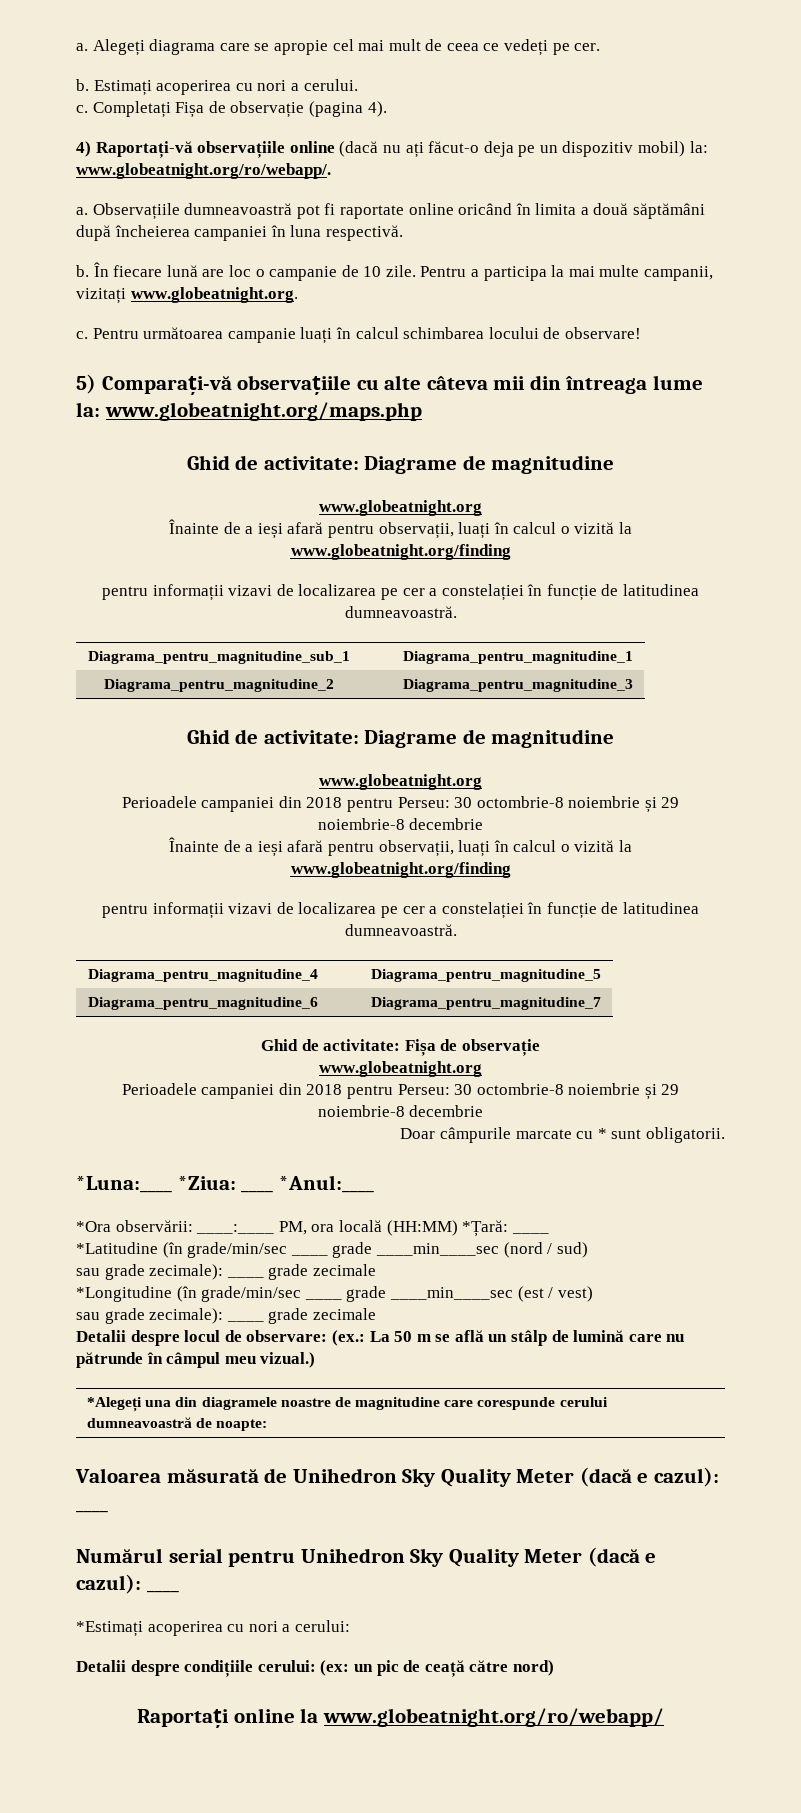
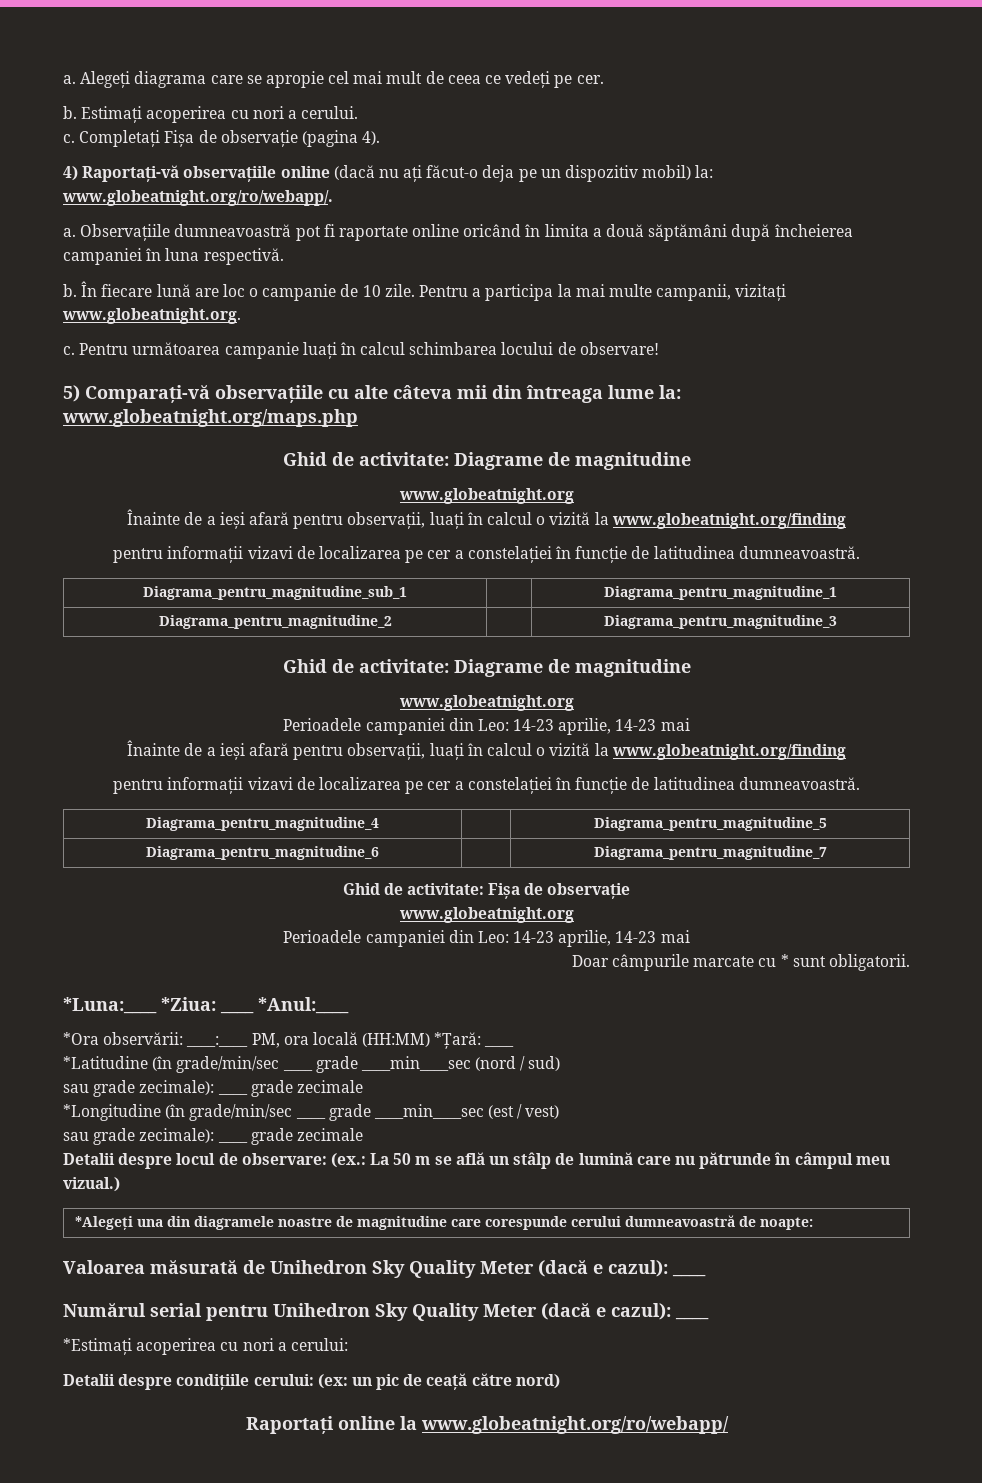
[306,796,680,813] [317,818,484,830] 2018 pentru Perseu: 30 octombrie-8 noiembrie și 29 noiembrie-8 decembrie -> [477,718,690,735] Leo: 14-23 aprilie, 14-23 mai
[306,1083,680,1100] [317,1105,484,1117] 2018 pentru Perseu: 30 octombrie-8 noiembrie și 29 noiembrie-8 decembrie -> [477,930,690,947] Leo: 14-23 aprilie, 14-23 mai

